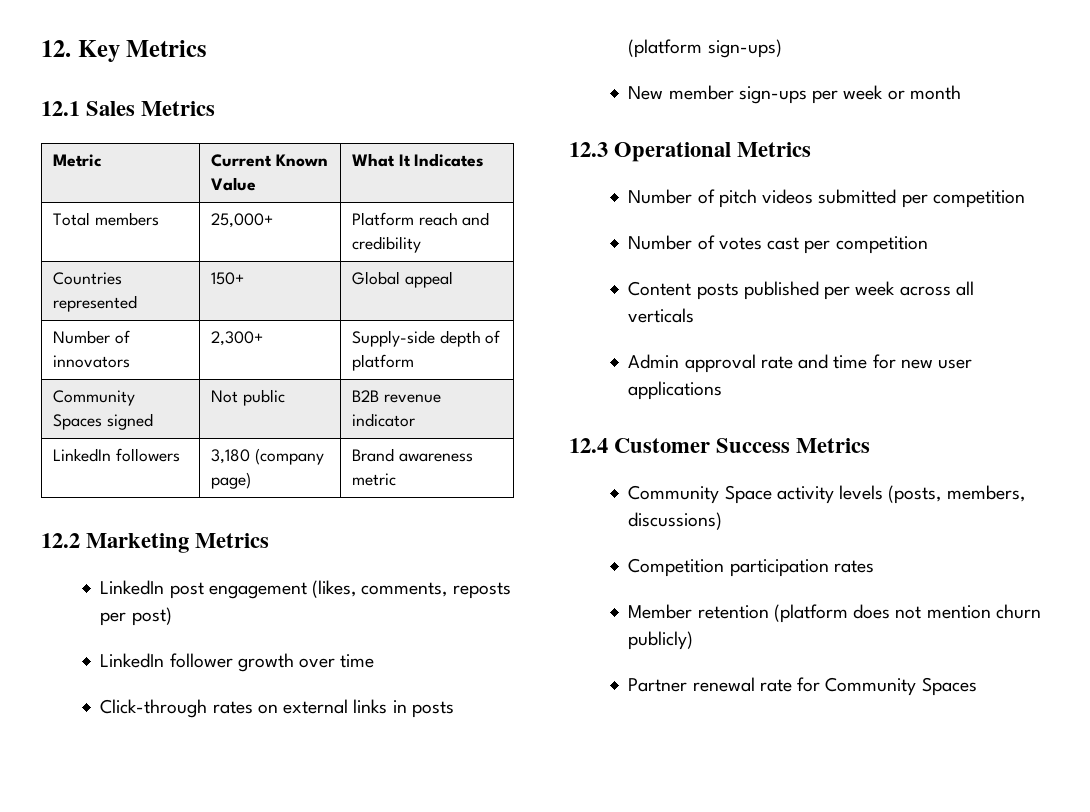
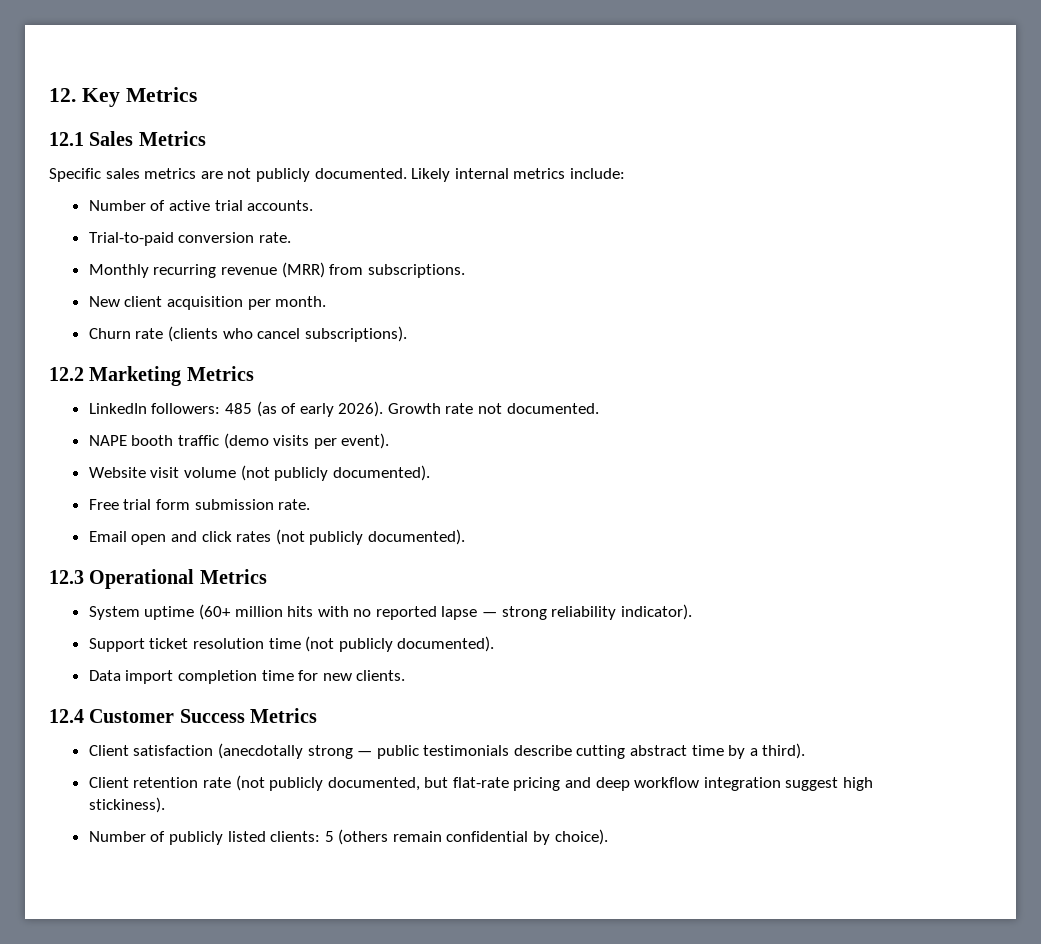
[52,154,102,167] [210,154,328,167] [210,177,256,191] [351,153,485,167] [52,212,159,226] [210,213,273,228] [351,212,490,226] [351,236,421,253] [52,272,122,285] [52,295,137,312] [210,272,244,285] [351,271,453,288] [52,330,130,344] [52,355,130,368] [210,331,263,346] [351,330,501,347] [351,354,414,371] [52,390,135,406] [52,413,153,430] [210,389,285,406] [351,390,441,403] [351,413,415,427] [52,448,180,462] [210,448,324,465] [210,472,251,489] [351,448,473,462] [351,473,396,486] [41,533,270,553] [100,580,511,599] [100,607,172,626] [100,653,375,672] [100,699,454,718] [628,39,782,58] [628,85,961,104] [569,142,812,162] [628,189,1025,208] [628,235,928,254] [628,281,974,300] [628,308,695,323] [628,354,829,373] // Metric | Current Known Value | What It Indicates // Total members | 25,000+ | Platform reach and credibility // Countries represented | 150+ | Global appeal // Number of innovators | 2,300+ | Supply-side depth of platform // Community Spaces signed | Not public | B2B revenue indicator // LinkedIn followers | 3,180 (company page) | Brand awareness metric // 12.2 Marketing Metrics // LinkedIn post engagement (likes, comments, reposts per post) // LinkedIn follower growth over time // Click-through rates on external links in posts (platform sign-ups) // New member sign-ups per week or month // 12.3 Operational Metrics // Number of pitch videos submitted per competition // Number of votes cast per competition // Content posts published per week across all verticals // Admin approval rate and -> [49,168,625,182] [88,200,314,211] [88,232,291,246] [88,262,465,278] [88,296,327,310] [88,326,407,342] [49,366,254,386] [88,401,599,417] [88,433,390,449] [88,465,430,481] [88,499,311,510] [88,529,465,545] [49,569,267,589] [88,604,692,620] [88,636,495,652] [88,670,257,684] // Specific sales metrics are not publicly documented. Likely internal metrics include: // Number of active trial accounts. // Trial-to-paid conversion rate. // Monthly recurring revenue (MRR) from subscriptions. // New client acquisition per month. // Churn rate (clients who cancel subscriptions). // 12.2 Marketing Metrics // LinkedIn followers: 485 (as of early 2026). Growth rate not documented. // NAPE booth traffic (demo visits per event). // Website visit volume (not publicly documented). // Free trial form submission rate. // Email open and click rates (not publicly documented). // 12.3 Operational Metrics // System uptime (60+ million hits with no reported lapse — strong reliability indicator). // Support ticket resolution time (not publicly documented). // Data import completion
[938,359,973,369] [628,381,723,400] user applications -> [356,670,406,681] clients.
[628,485,1025,504] [628,512,723,530] [628,558,874,577] [628,604,1041,623] [628,631,694,650] [628,677,977,696] Community Space activity levels (posts, members, discussions) // Competition participation rates // Member retention (platform does not mention churn publicly) // Partner renewal rate for Community Spaces -> [88,743,806,759] [88,775,874,791] [88,797,165,813] [88,829,608,845] Client satisfaction (anecdotally strong — public testimonials describe cutting abstract time by a third). // Client retention rate (not publicly documented, but flat-rate pricing and deep workflow integration suggest high stickiness). // Number of publicly listed clients: 5 (others remain confidential by choice).

